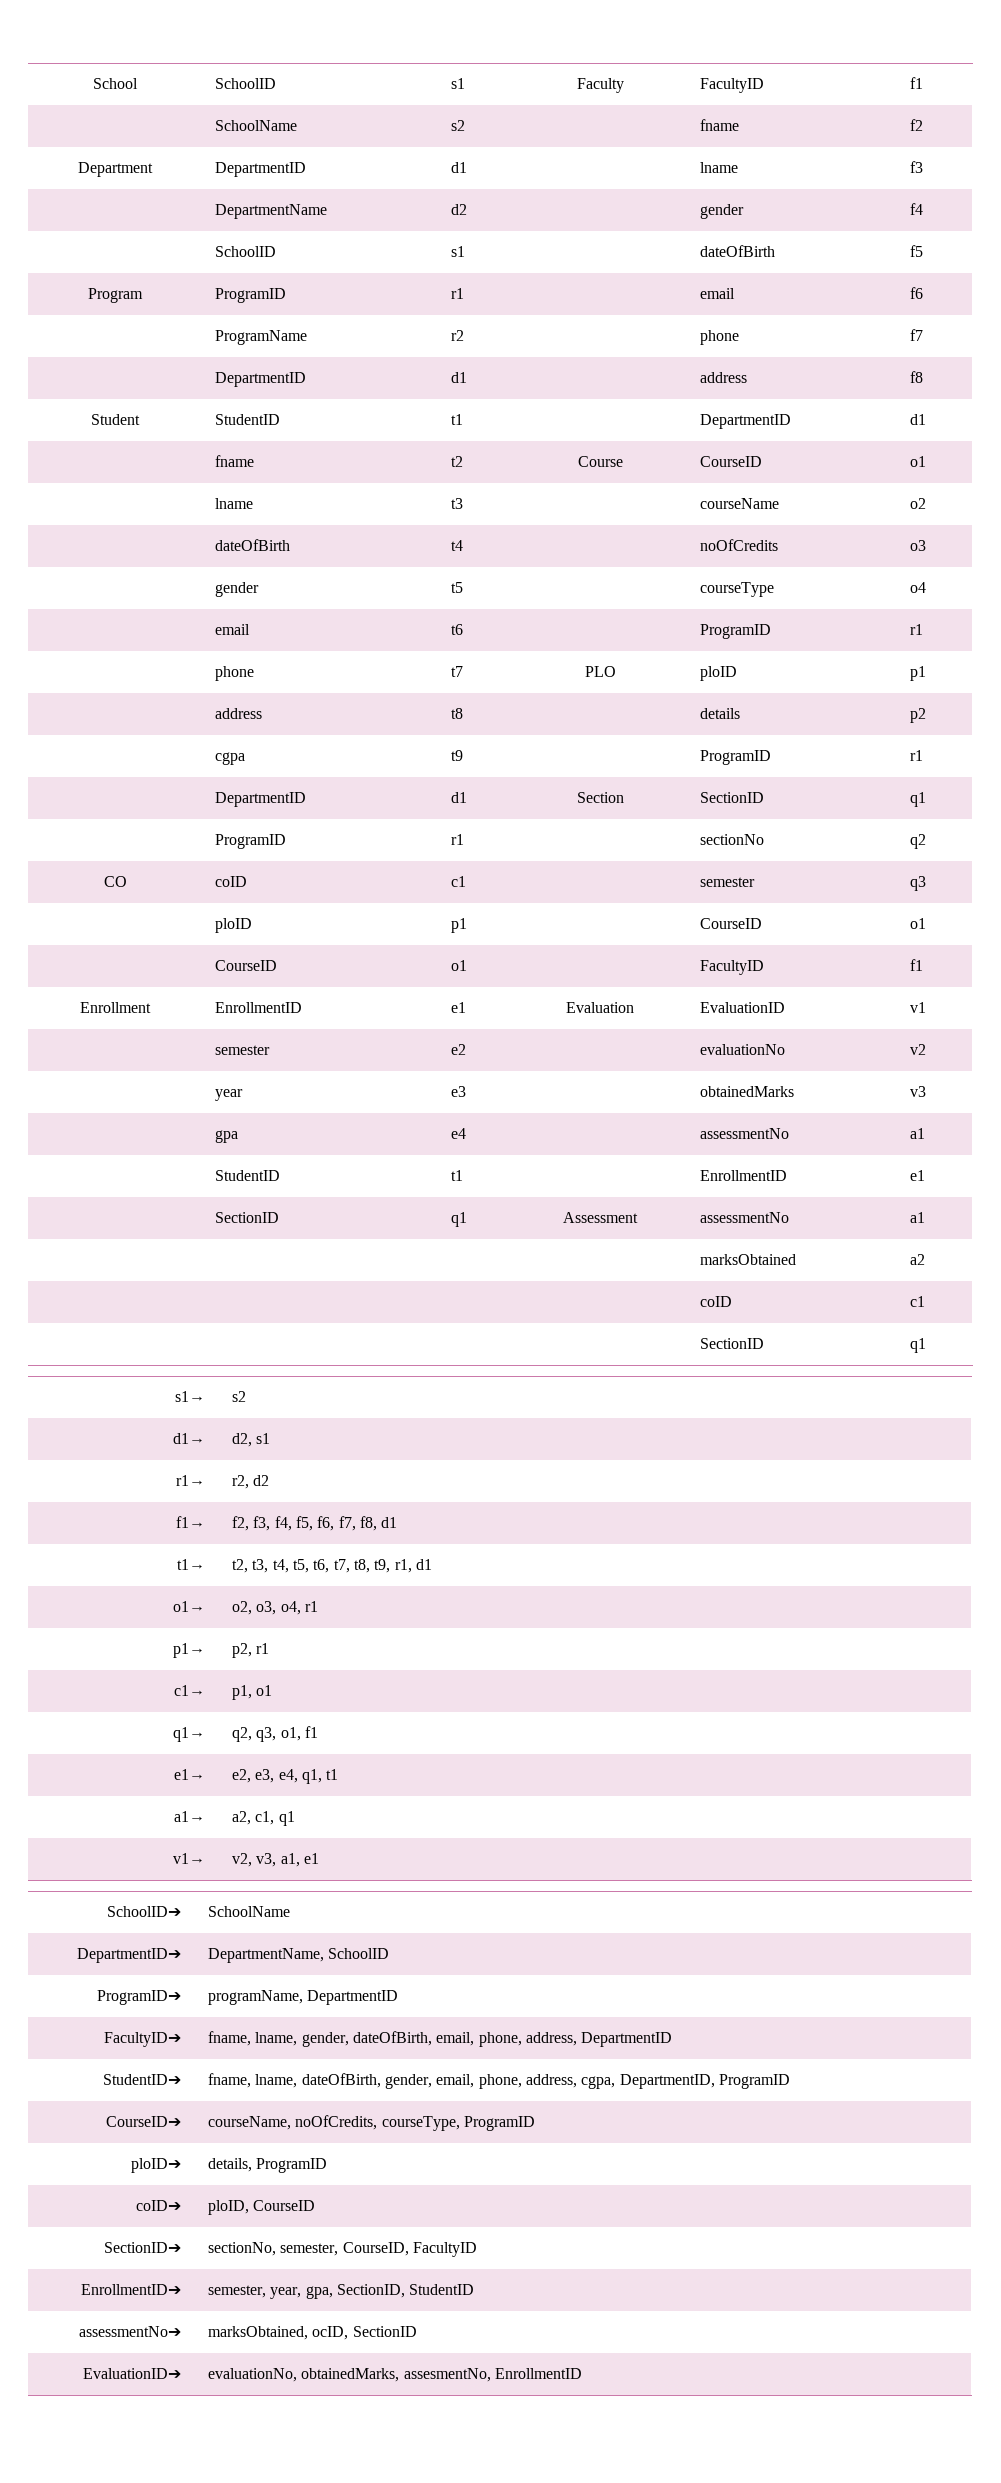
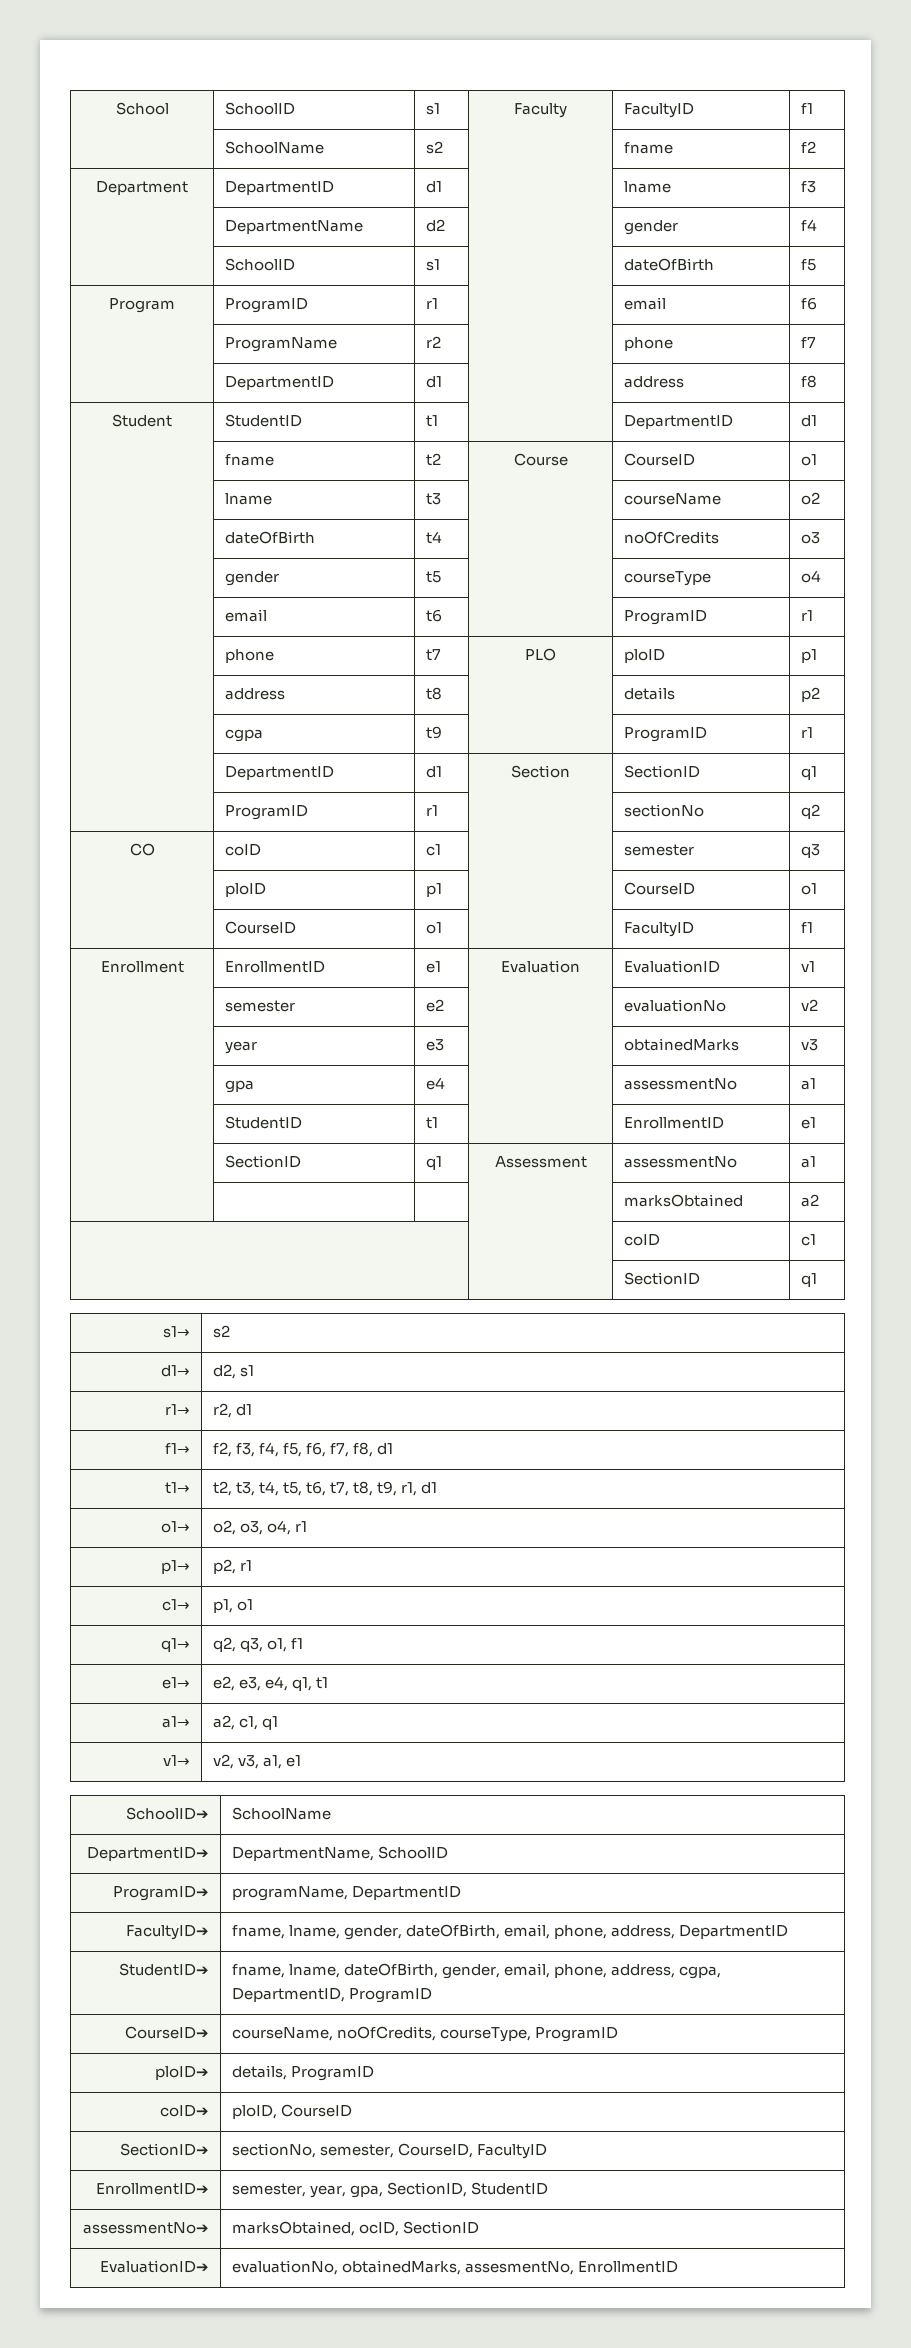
[253,1475,270,1486] d2 -> [235,1404,252,1416] d1

